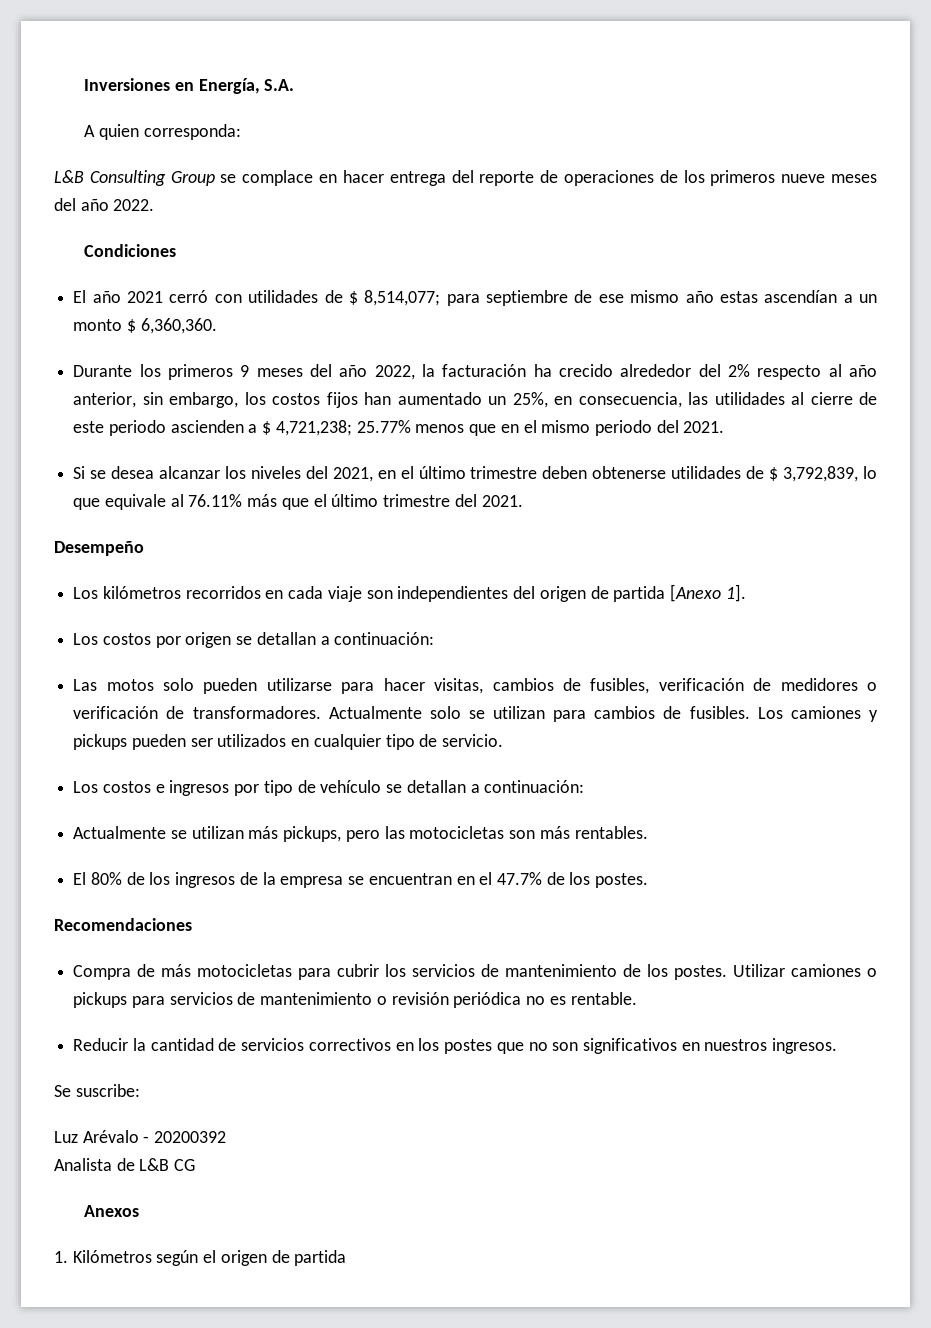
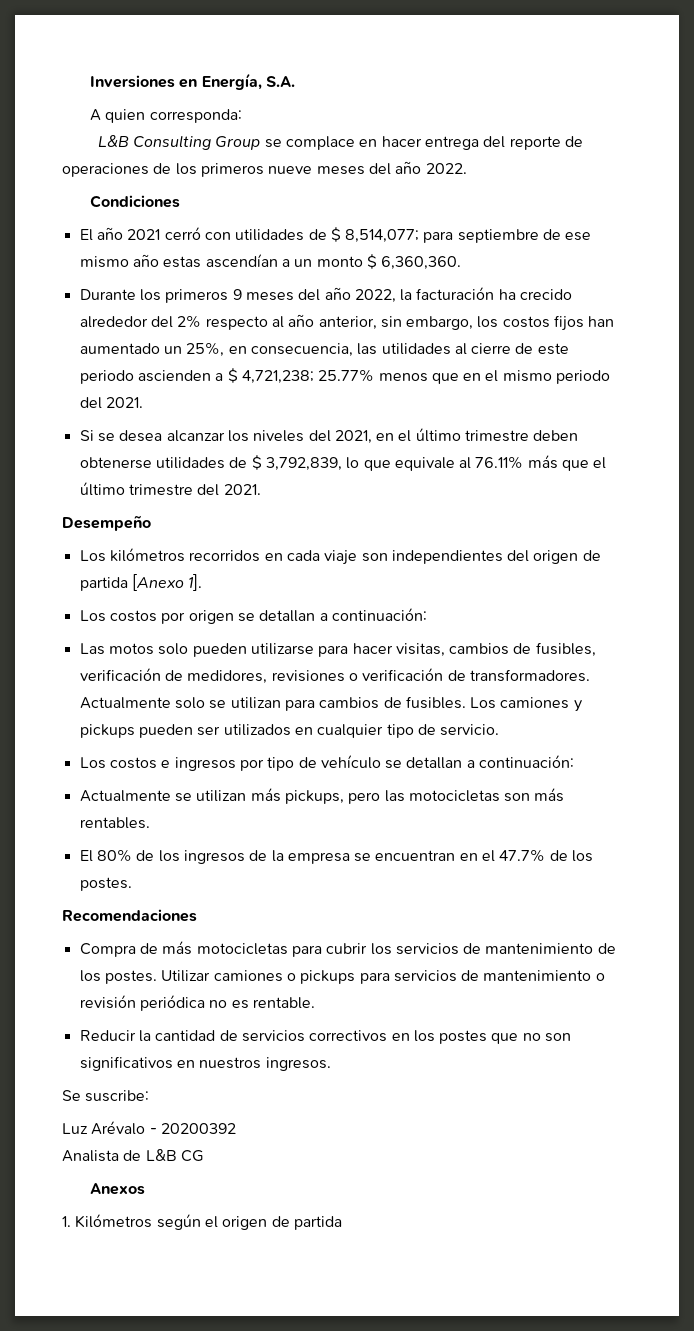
[780,678,858,691] medidores -> [187,670,345,684] medidores, revisiones

